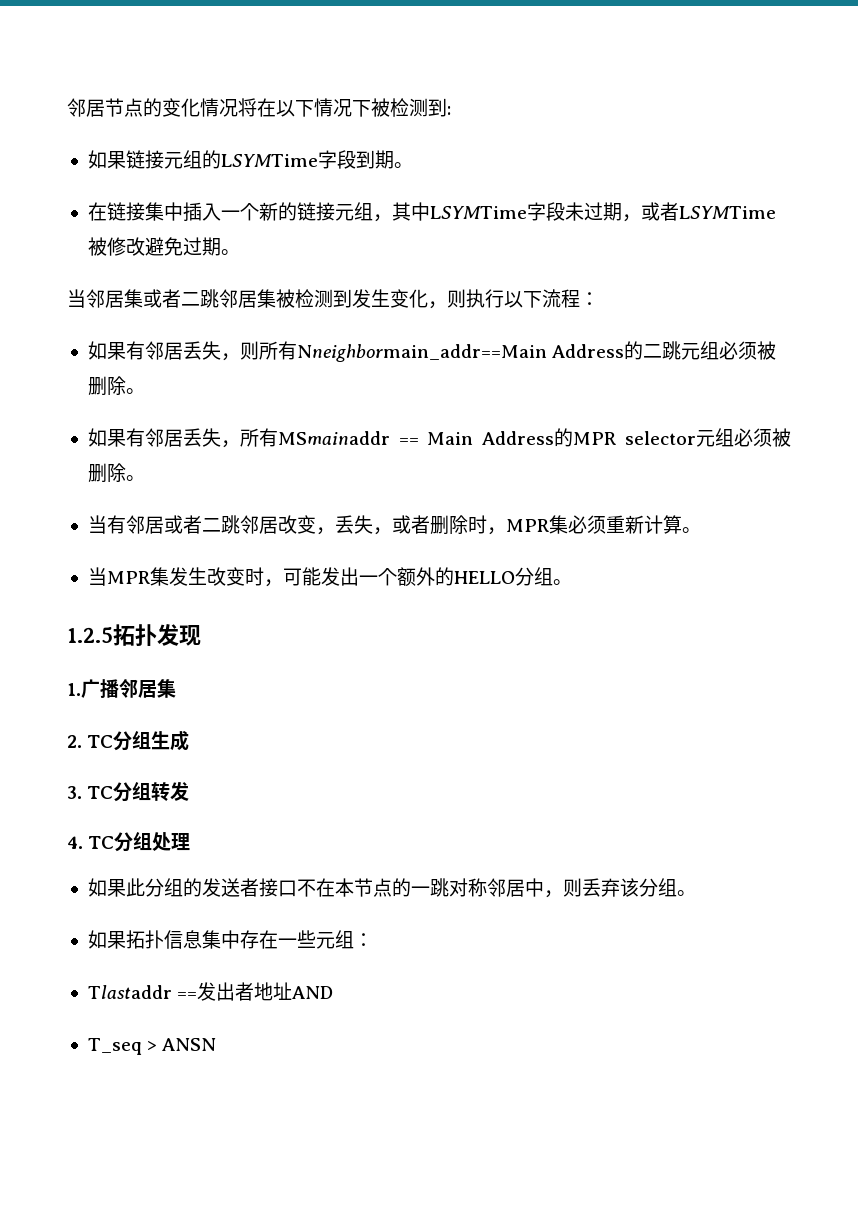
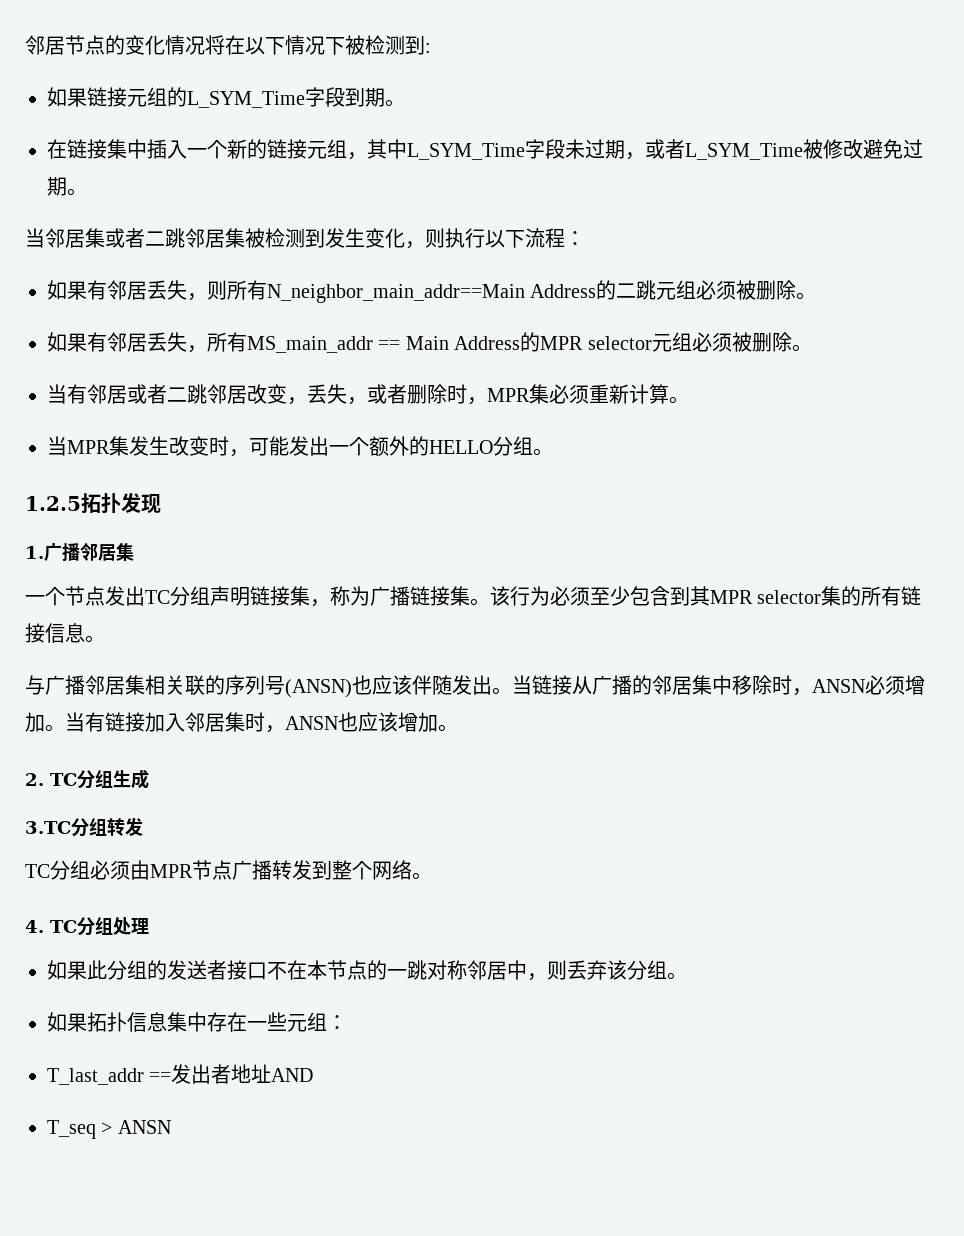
[220,154,318,167] LSYMTime -> [187,91,305,108] L_SYM_Time
[429,206,527,219] LSYMTime -> [407,143,525,160] L_SYM_Time
[678,206,776,219] LSYMTime -> [685,143,803,160] L_SYM_Time
[296,344,547,362] Nneighbormain_addr==Main -> [267,284,525,303] N_neighbor_main_addr==Main
[277,431,390,445] MSmainaddr -> [247,336,373,353] MS_main_addr
(176, 688) none -> [25,586,922,607] [25,623,105,643] [25,675,925,698] [25,712,458,733] // 一个节点发出TC分组声明链接集，称为广播链接集。该行为必须至少包含到其MPR selector集的所有链接信息。 // 与广播邻居集相关联的序列号(ANSN)也应该伴随发出。当链接从广播的邻居集中移除时，ANSN必须增加。当有链接加入邻居集时，ANSN也应该增加。
[67,786,114,799] 3. TC -> [25,821,71,834] 3.TC
(190, 791) none -> [25,860,432,880] // TC分组必须由MPR节点广播转发到整个网络。
[87,985,172,999] Tlastaddr -> [47,1068,144,1085] T_last_addr

